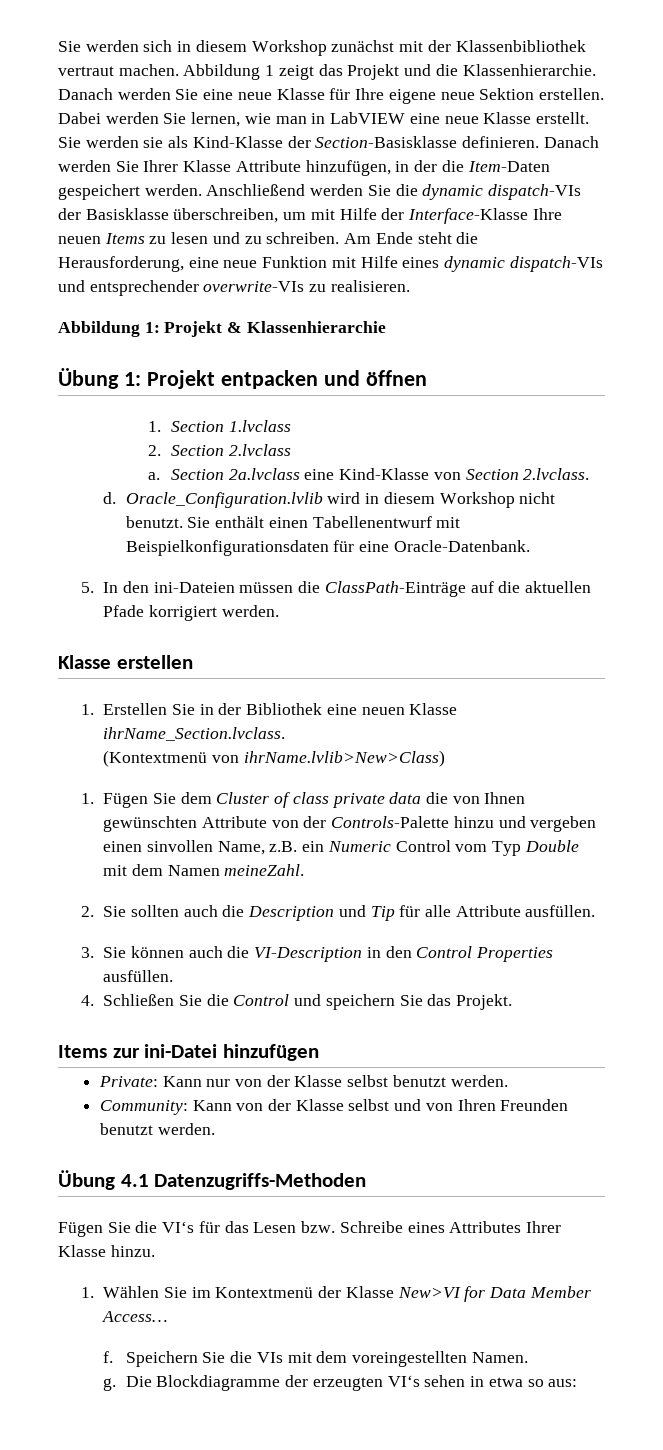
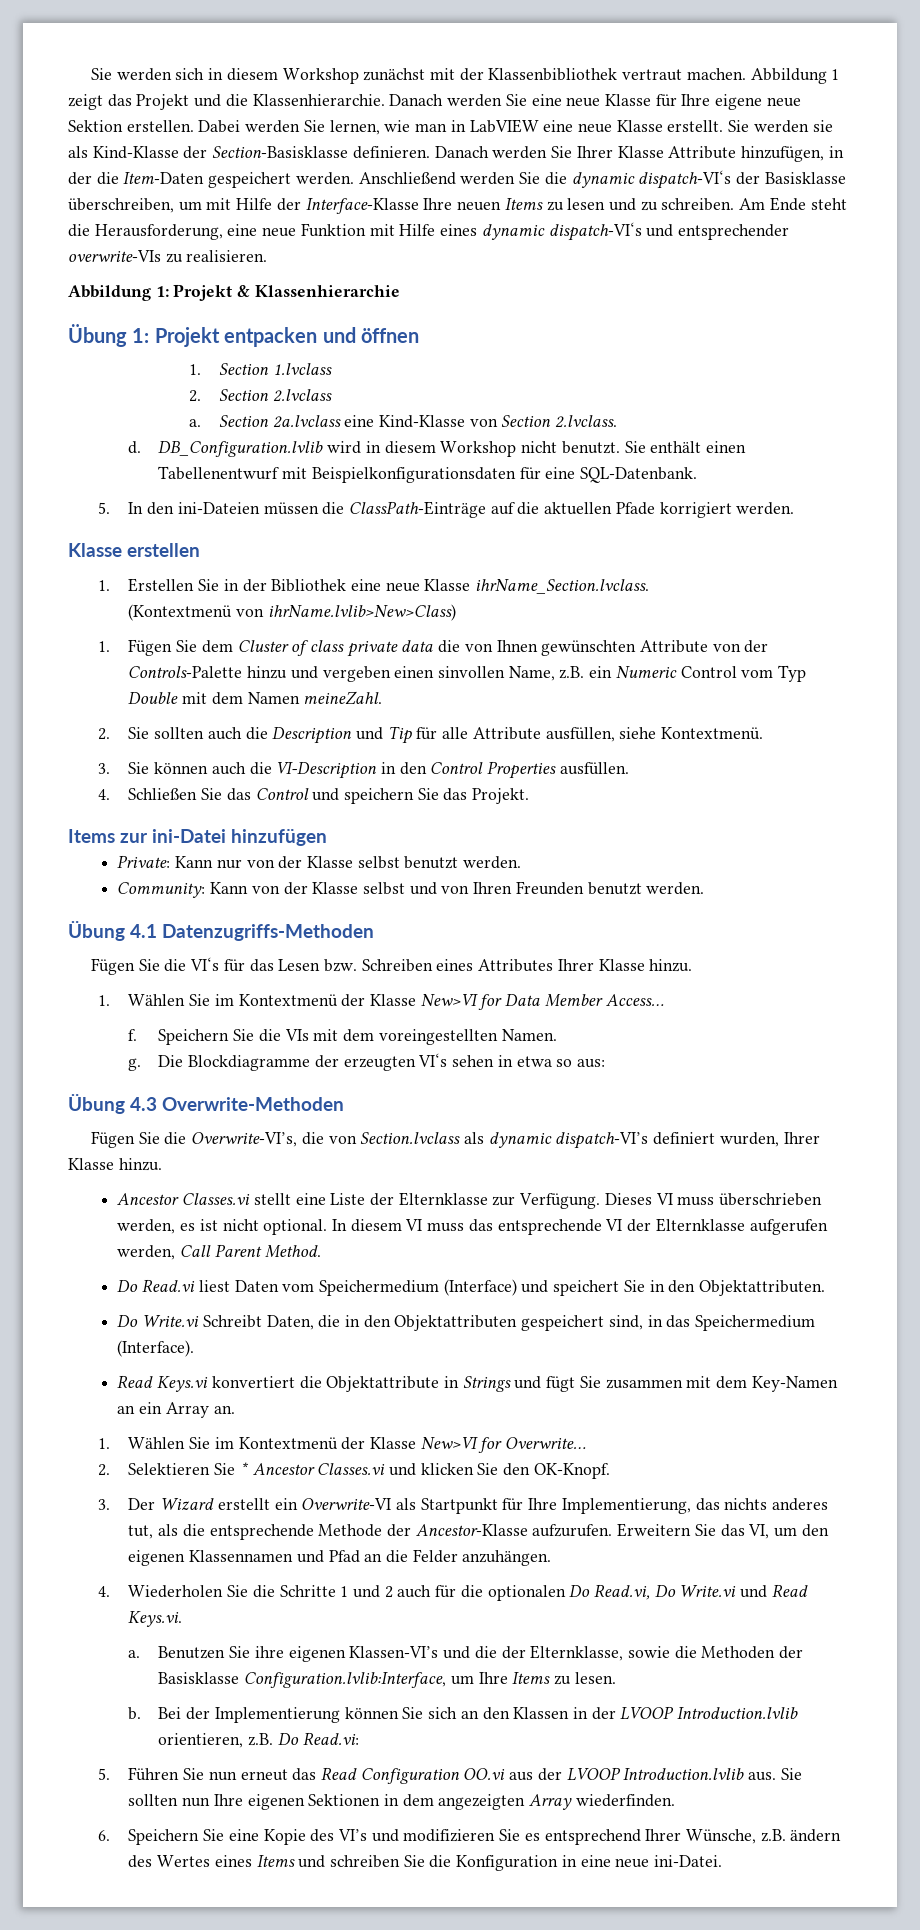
[488,184,582,200] dispatch-VIs -> [638,170,732,189] dispatch-VI‘s
[509,256,603,272] dispatch-VIs -> [548,222,642,241] dispatch-VI‘s
[125,492,323,508] Oracle_Configuration.lvlib -> [158,441,324,457] DB_Configuration.lvlib
[393,540,530,552] Oracle-Datenbank. -> [580,467,698,483] SQL-Datenbank.
[361,707,405,715] neuen -> [385,582,420,592] neue
[525,905,596,917] ausfüllen. -> [545,727,764,742] ausfüllen, siehe Kontextmenü.
[206,994,229,1006] die -> [226,788,251,801] das
[339,1221,403,1233] Schreibe -> [361,959,433,972] Schreiben
(578, 1383) none -> [68,1094,344,1114] [90,1131,820,1149] [68,1158,162,1171] [117,1192,823,1209] [117,1218,828,1235] [117,1244,321,1260] [117,1279,826,1296] [117,1315,816,1331] [117,1340,195,1357] [117,1375,838,1392] [117,1402,235,1418] [98,1437,587,1453] [98,1462,610,1479] [98,1498,829,1514] [128,1523,829,1540] [128,1549,552,1566] [98,1584,808,1601] [128,1611,183,1627] [128,1645,804,1662] [158,1672,616,1688] [128,1706,799,1723] [158,1732,359,1748] [98,1767,802,1784] [128,1794,675,1810] [98,1829,842,1845] [128,1855,723,1871] // Übung 4.3 Overwrite-Methoden // Fügen Sie die Overwrite-VI’s, die von Section.lvclass als dynamic dispatch-VI’s definiert wurden, Ihrer Klasse hinzu. // Ancestor Classes.vi stellt eine Liste der Elternklasse zur Verfügung. Dieses VI muss überschrieben werden, es ist nicht optional. In diesem VI muss das entsprechende VI der Elternklasse aufgerufen werden, Call Parent Method. // Do Read.vi liest Daten vom Speichermedium (Interface) und speichert Sie in den Objektattributen. // Do Write.vi Schreibt Daten, die in den Objektattributen gespeichert sind, in das Speichermedium (Interface). // Read Keys.vi konvertiert die Objektattribute in Strings und fügt Sie zusammen mit dem Key-Namen an ein Array an. // 1. Wählen Sie im Kontextmenü der Klasse New>VI for Overwrite… // 2. Selektieren Sie * Ancestor Classes.vi und klicken Sie den OK-Knopf. // 3. Der Wizard erstellt ein Overwrite-VI als Startpunkt für Ihre Implementierung, das nichts anderes tut, als die entsprechende Methode der Ancestor-Klasse aufzurufen. Erweitern Sie das VI, um den eigenen Klassennamen und Pfad an die Felder anzuhängen. // 4. Wiederholen Sie die Schritte 1 und 2 auch für die optionalen Do Read.vi, Do Write.vi und Read Keys.vi. // a. Benutzen Sie ihre eigenen Klassen-VI’s und die der Elternklasse, sowie die Methoden der Basisklasse Configuration.lvlib:Interface, um Ihre Items zu lesen. // b. Bei der Implementierung können Sie sich an den Klassen in der LVOOP Introduction.lvlib orientieren, z.B. Do Read.vi: // 5. Führen Sie nun erneut das Read Configuration OO.vi aus der LVOOP Introduction.lvlib aus. Sie sollten nun Ihre eigenen Sektionen in dem angezeigten Array wiederfinden. // 6. Speichern Sie eine Kopie des VI’s und modifizieren Sie es entsprechend Ihrer Wünsche, z.B. ändern des Wertes eines Items und schreiben Sie die Konfiguration in eine neue ini-Datei.

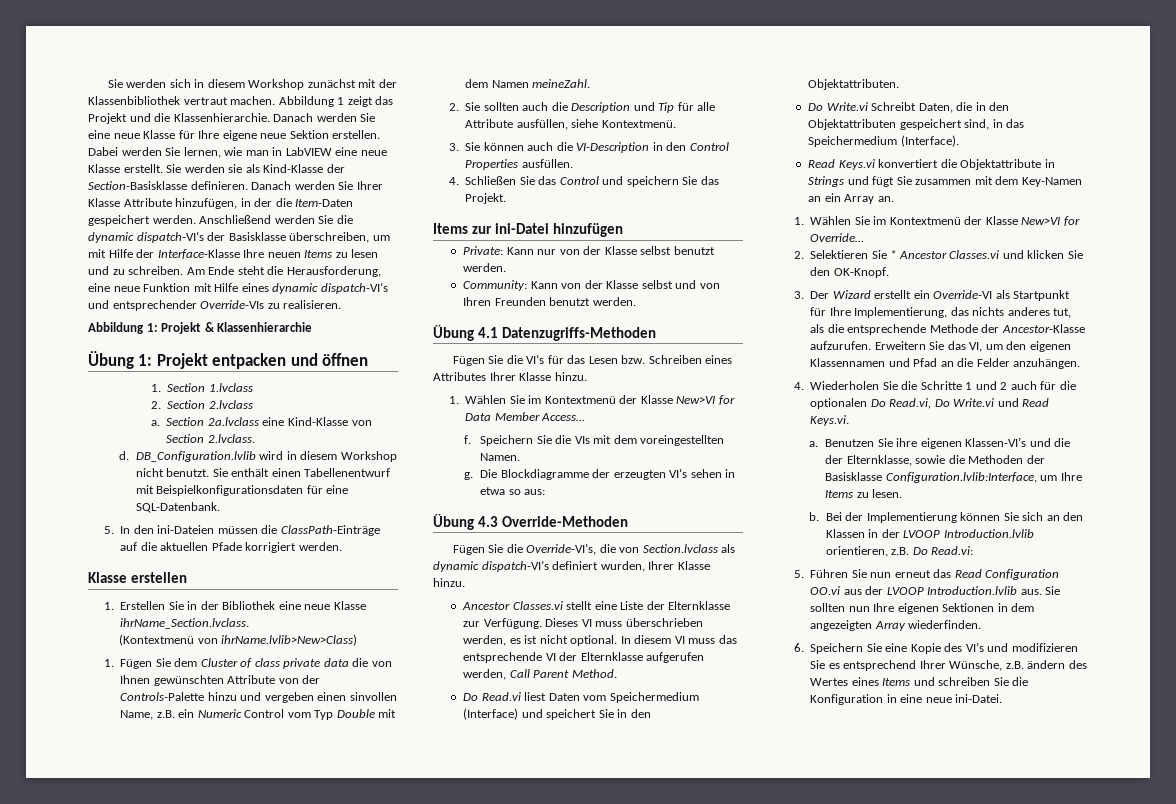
[68,250,161,262] overwrite-VIs -> [200,300,265,309] Override-VIs
[162,1097,344,1111] [90,1131,298,1148] Overwrite-Methoden // Fügen Sie die Overwrite-VI’s, -> [502,516,629,527] [452,543,597,555] Override-Methoden // Fügen Sie die Override-VI’s,
[505,1437,587,1449] Overwrite… -> [810,233,865,242] Override…
[301,1498,392,1510] Overwrite-VI -> [933,290,993,299] Override-VI

